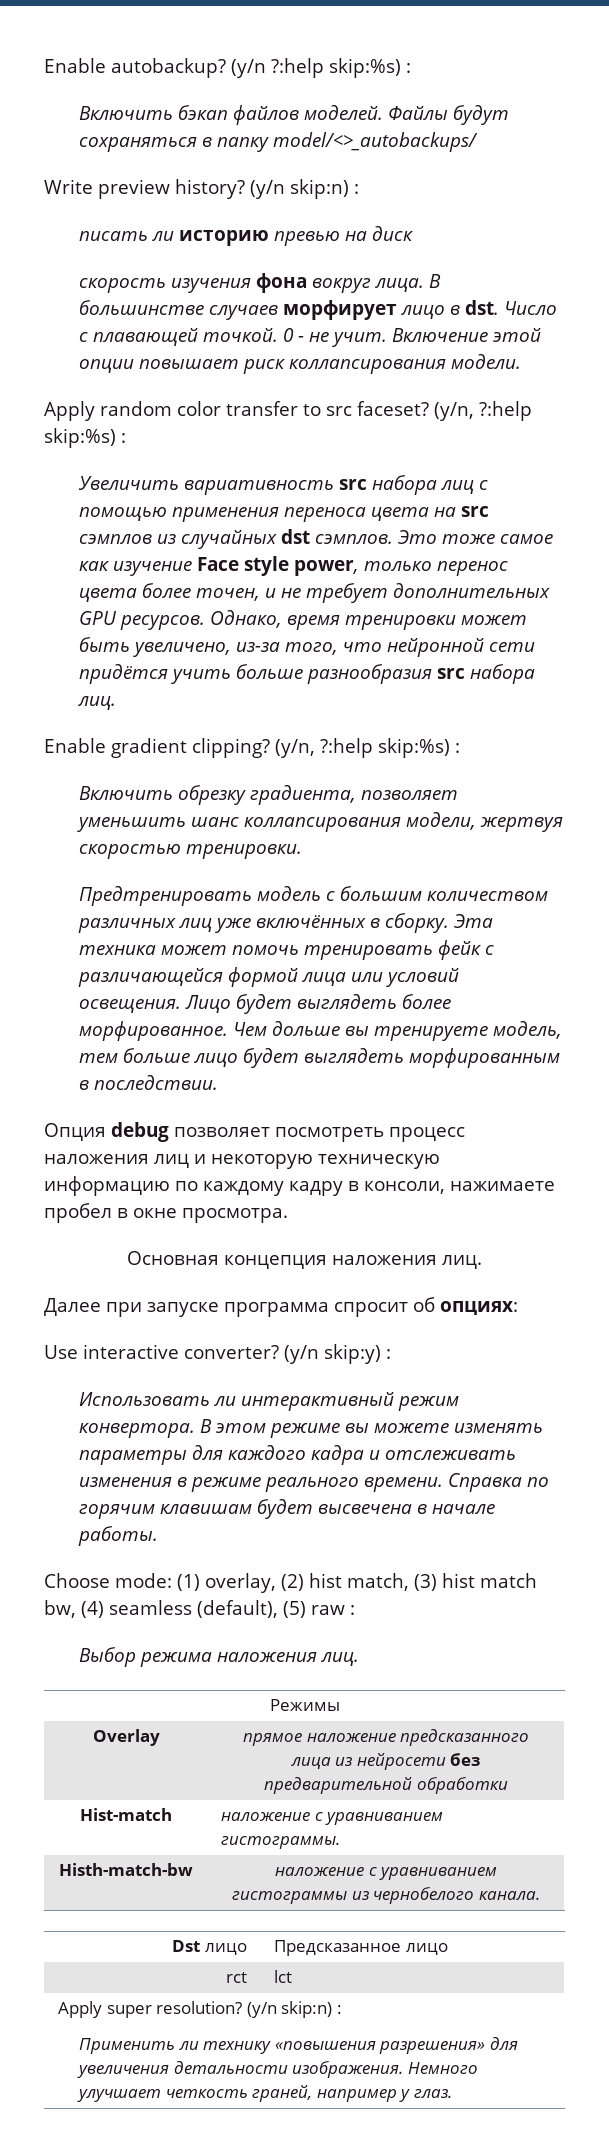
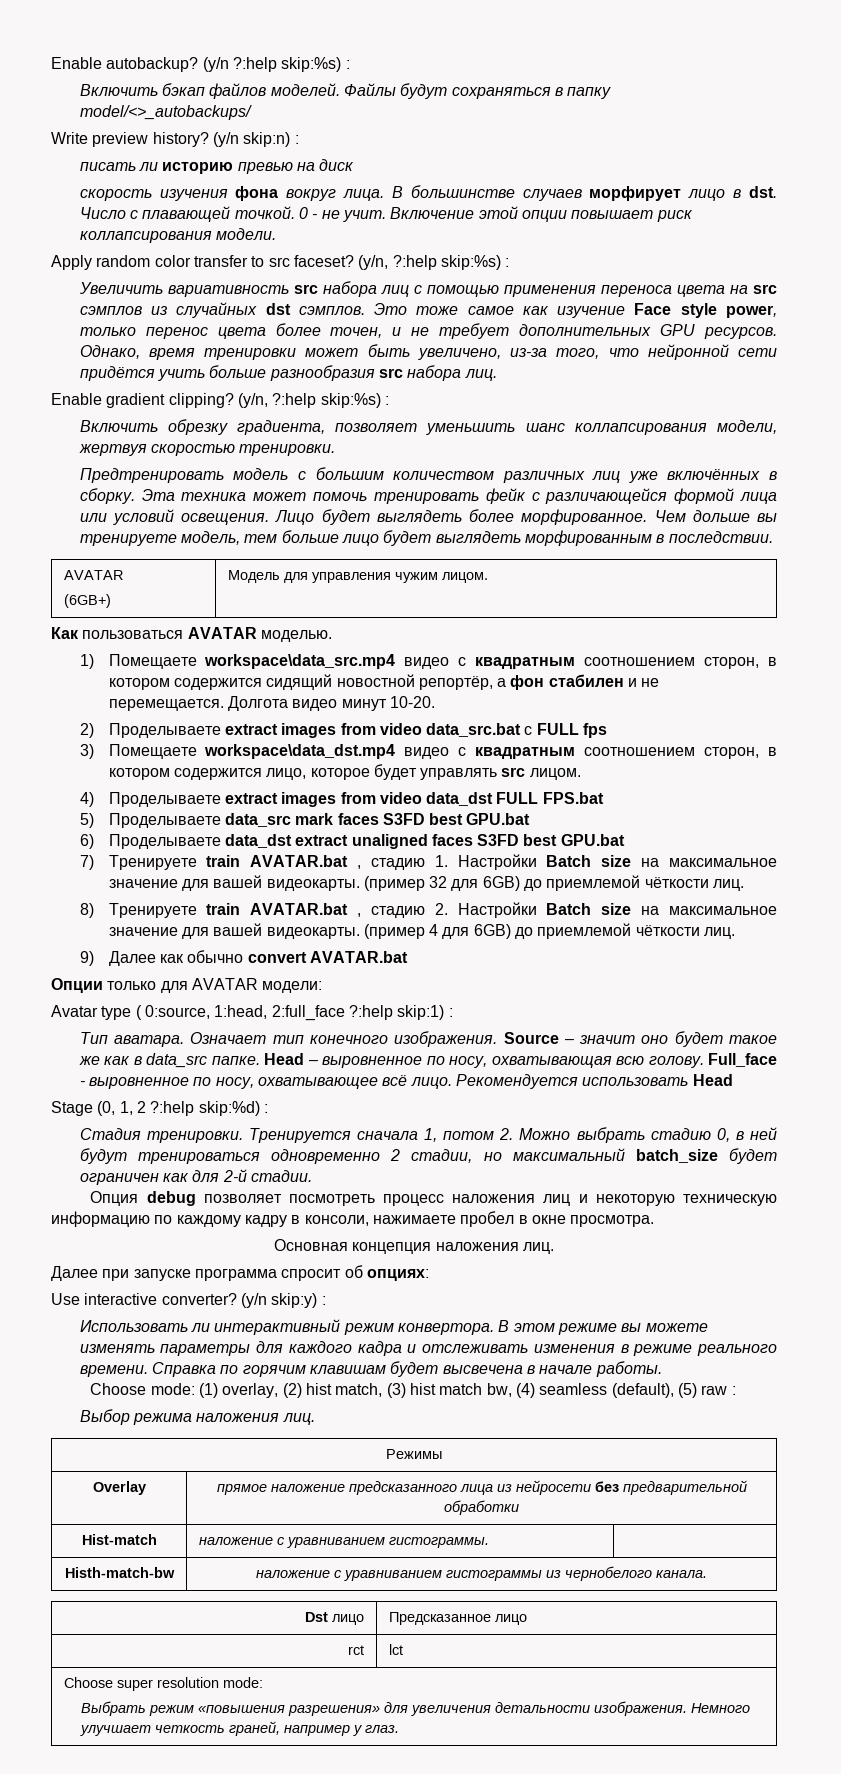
(218, 1082) none -> [63,570,123,580] [63,594,111,608] [227,570,488,583] [51,627,332,642] [79,654,777,669] [108,674,660,690] [108,696,435,711] [79,723,608,738] [79,744,777,759] [108,764,581,780] [79,792,604,807] [79,813,531,828] [79,834,625,849] [79,854,777,870] [108,875,745,891] [79,902,777,918] [108,923,736,939] [79,950,408,966] [51,978,323,993] [51,1005,453,1021] [79,1031,777,1047] [78,1053,778,1068] [79,1074,733,1089] [51,1101,268,1116] [79,1127,778,1143] [79,1148,777,1164] [79,1169,313,1185] // AVATAR // (6GB+) | Модель для управления чужим лицом. // Как пользоваться AVATAR моделью. // 1) Помещаете workspace\data_src.mp4 видео с квадратным соотношением сторон, в котором содержится сидящий новостной репортёр, а фон стабилен и не перемещается. Долгота видео минут 10-20. // 2) Проделываете extract images from video data_src.bat с FULL fps // 3) Помещаете workspace\data_dst.mp4 видео с квадратным соотношением сторон, в котором содержится лицо, которое будет управлять src лицом. // 4) Проделываете extract images from video data_dst FULL FPS.bat // 5) Проделываете data_src mark faces S3FD best GPU.bat // 6) Проделываете data_dst extract unaligned faces S3FD best GPU.bat // 7) Тренируете train AVATAR.bat , стадию 1. Настройки Batch size на максимальное значение для вашей видеокарты. (пример 32 для 6GB) до приемлемой чёткости лиц. // 8) Тренируете train AVATAR.bat , стадию 2. Настройки Batch size на максимальное значение для вашей видеокарты. (пример 4 для 6GB) до приемлемой чёткости лиц. // 9) Далее как обычно convert AVATAR.bat // Опции только для AVATAR модели: // Avatar type ( 0:source, 1:head, 2:full_face ?:help skip:1) : // Тип аватара. Означает тип конечного изображения. Source – значит оно будет такое же как в data_src папке. Head – выровненное по носу, охватывающая всю голову. Full_face - выровненное по носу, охватывающее всё лицо. Рекомендуется использовать Head // Stage (0, 1, 2 ?:help skip:%d) : // Стадия тренировки. Тренируется сначала 1, потом 2. Можно выбрать стадию 0, в ней будут тренироваться одновременно 2 стадии, но максимальный batch_size будет ограничен как для 2-й стадии.
[58,2001,342,2018] [79,2038,272,2054] Apply super resolution? (y/n skip:n) : // Применить ли технику -> [63,1677,263,1691] [80,1701,194,1716] Choose super resolution mode: // Выбрать режим

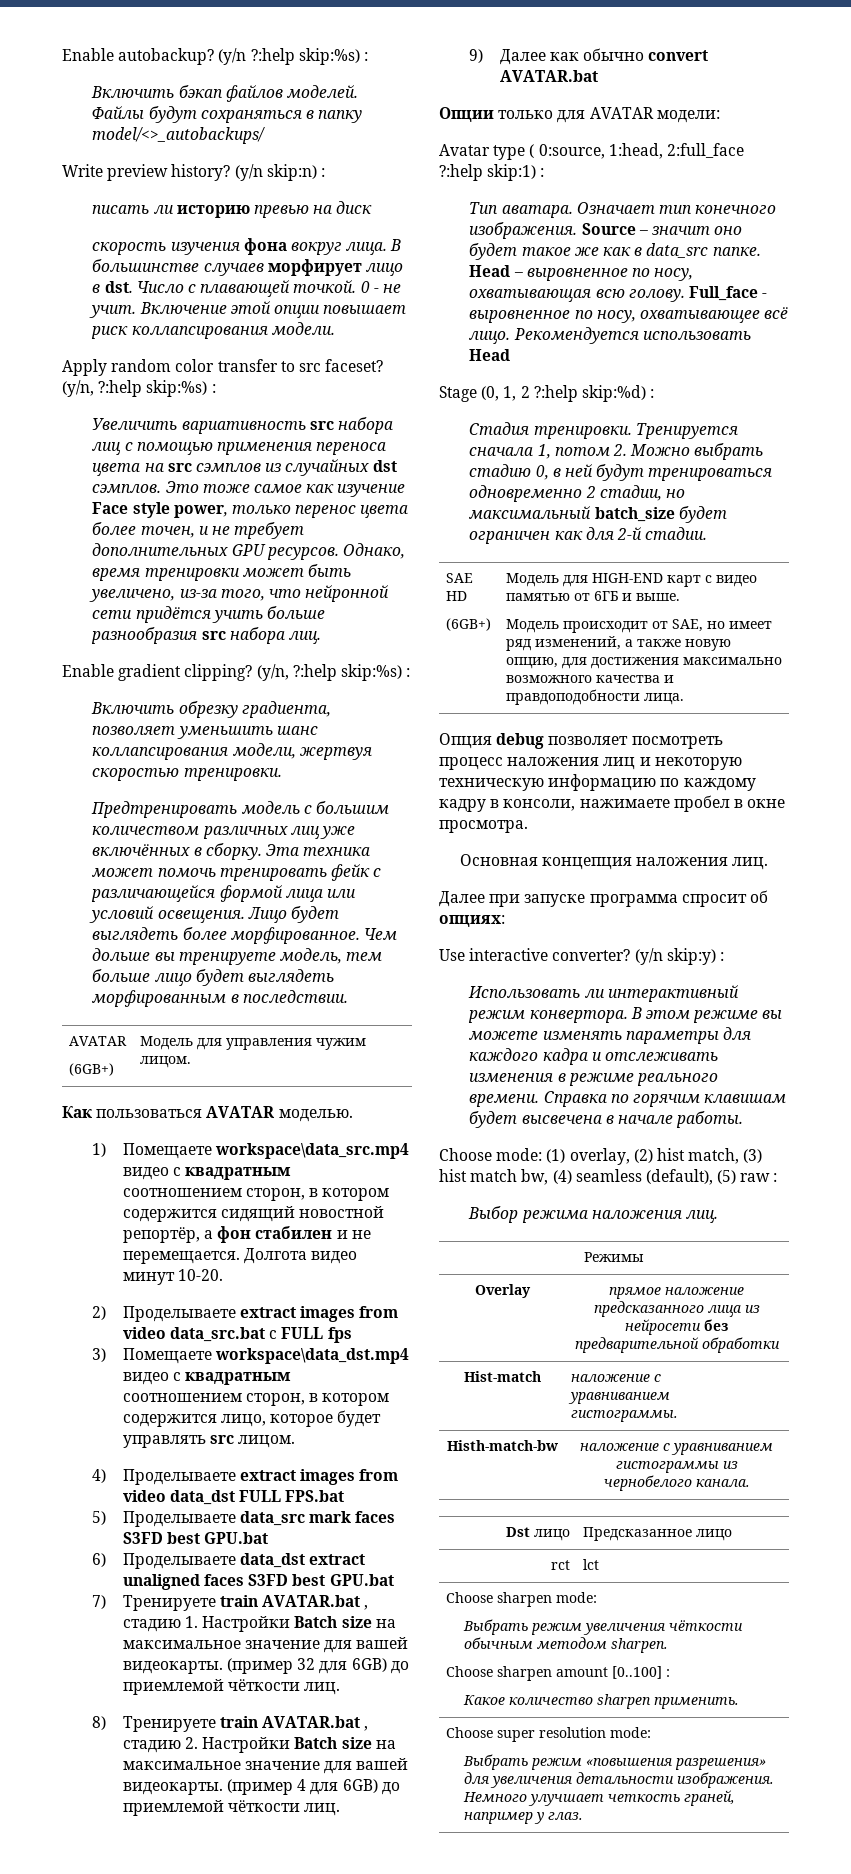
(313, 1176) none -> [445,573,473,583] [445,591,467,601] [445,618,491,631] [505,573,757,587] [505,591,680,601] [505,619,772,633] [505,636,731,651] [505,657,782,669] [505,675,674,683] [505,689,684,705] // SAE HD // (6GB+) | Модель для HIGH-END карт с видео памятью от 6ГБ и выше. // Модель происходит от SAE, но имеет ряд изменений, а также новую опцию, для достижения максимально возможного качества и правдоподобности лица.
(403, 1649) none -> [445,1592,597,1607] [463,1619,744,1635] [464,1637,669,1653] [445,1666,670,1681] [463,1694,740,1709] // Choose sharpen mode: // Выбрать режим увеличения чёткости обычным методом sharpen. // Choose sharpen amount [0..100] : // Какое количество sharpen применить.

